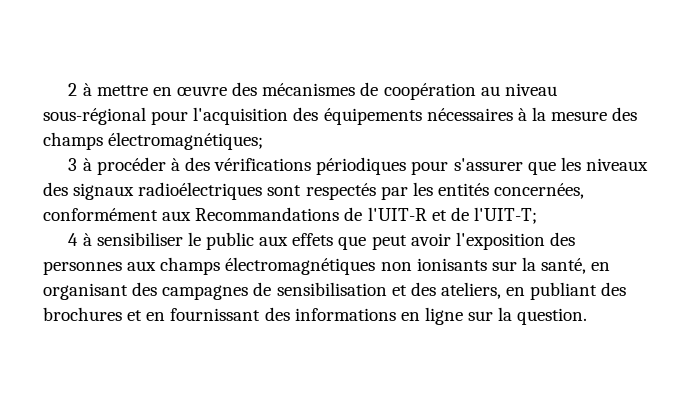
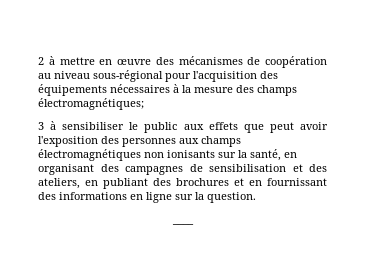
[96,157,648,175] [43,182,585,200] [43,207,537,224] [68,233,92,246] procéder à des vérifications périodiques pour s'assurer que les niveaux des signaux radioélectriques sont respectés par les entités concernées, conformément aux Recommandations de l'UIT-R et de l'UIT-T; // 4 à -> (57, 125) none
(588, 316) none -> [171,223,194,225] // ____

